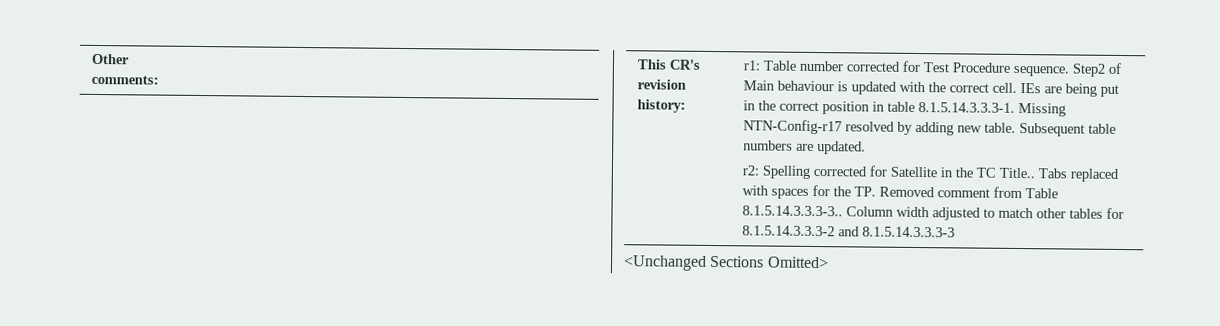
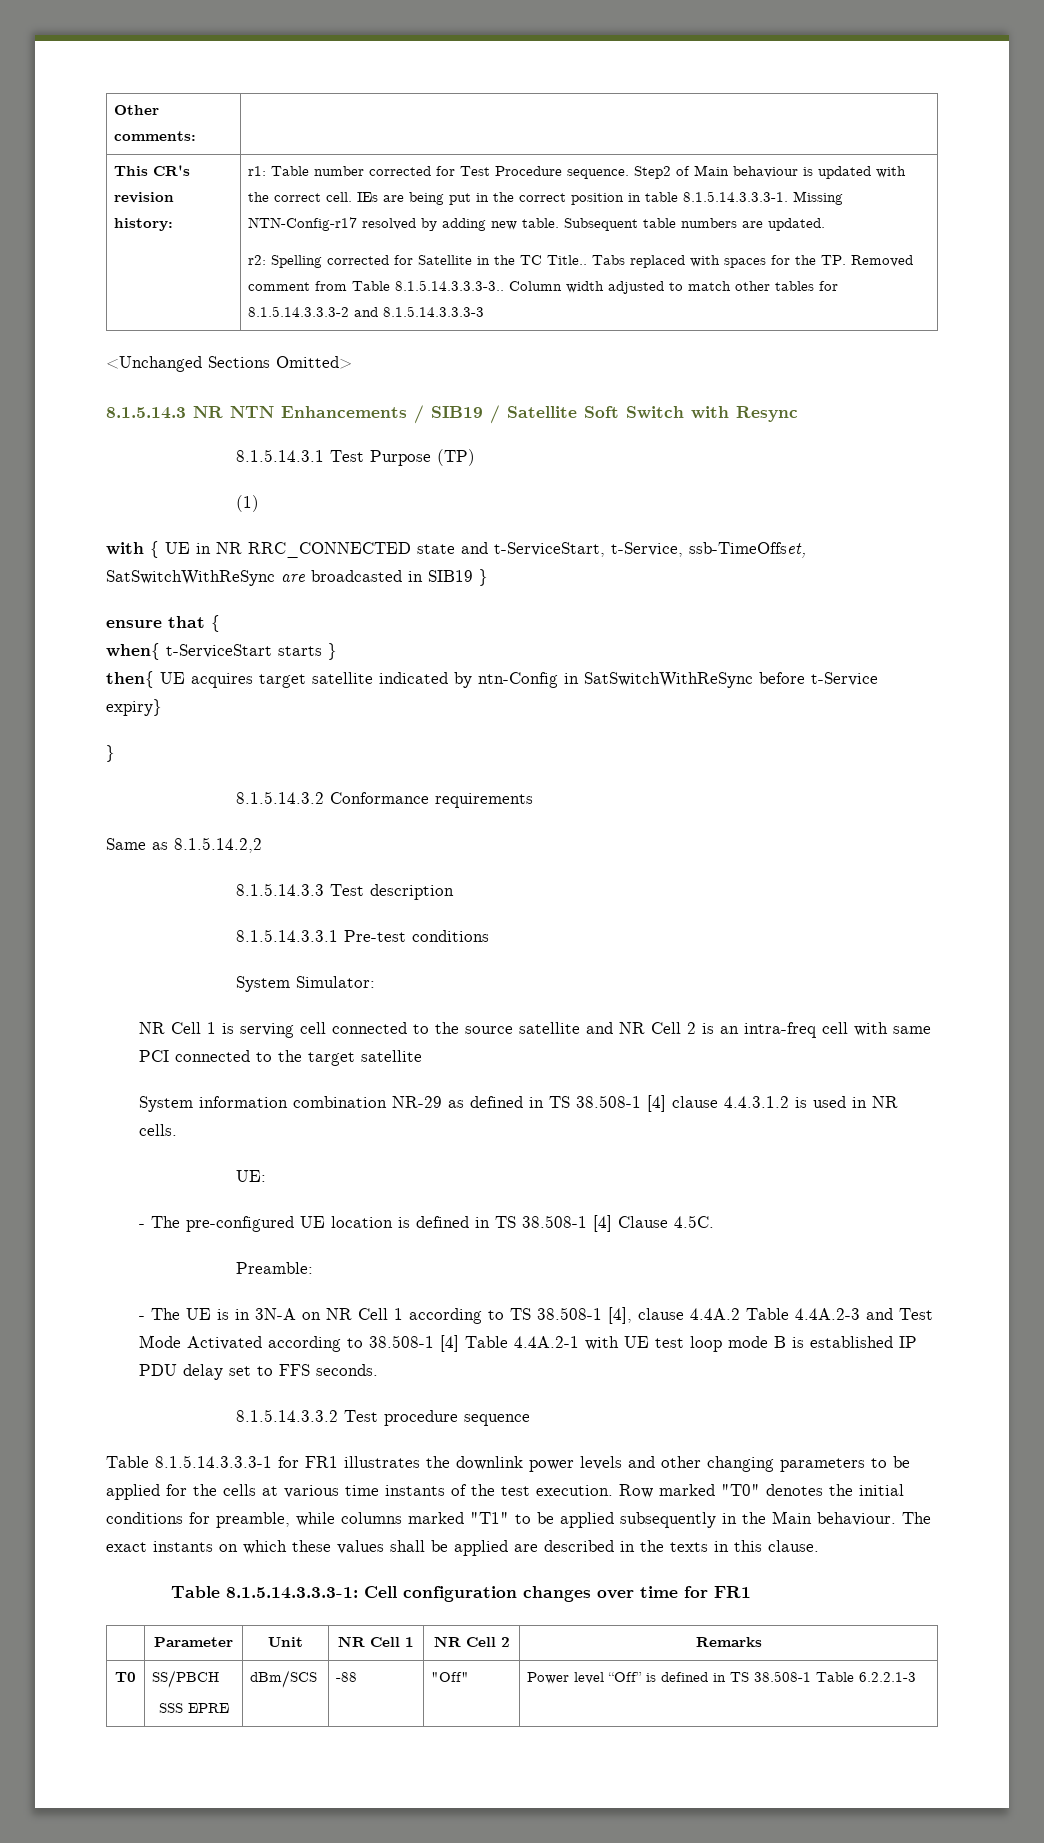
(829, 262) none -> [106,405,798,424] [236,449,476,466] [236,495,260,512] [106,541,806,558] [106,569,488,586] [106,615,220,632] [106,643,337,660] [106,671,878,688] [106,699,162,716] [106,745,115,762] [236,791,534,808] [106,837,262,853] [236,883,455,900] [236,929,490,942] [236,976,376,992] [138,1022,931,1038] [138,1050,422,1066] [138,1095,898,1112] [138,1124,177,1136] [236,1170,267,1182] [138,1215,714,1232] [236,1262,314,1274] [138,1307,933,1324] [138,1335,917,1352] [138,1364,378,1380] [236,1409,531,1426] [106,1455,910,1472] [106,1484,904,1500] [106,1511,931,1528] [106,1540,819,1556] [171,1586,752,1602] [154,1637,233,1647] [268,1637,303,1647] [338,1636,415,1647] [433,1636,510,1647] [695,1637,762,1647] [115,1672,136,1682] [151,1670,219,1688] [158,1703,229,1713] [249,1670,317,1688] [335,1672,357,1682] [430,1672,469,1682] [526,1671,916,1684] // 8.1.5.14.3 NR NTN Enhancements / SIB19 / Satellite Soft Switch with Resync // 8.1.5.14.3.1 Test Purpose (TP) // (1) // with { UE in NR RRC_CONNECTED state and t-ServiceStart, t-Service, ssb-TimeOffset, SatSwitchWithReSync are broadcasted in SIB19 } // ensure that { // when{ t-ServiceStart starts } // then{ UE acquires target satellite indicated by ntn-Config in SatSwitchWithReSync before t-Service expiry} // } // 8.1.5.14.3.2 Conformance requirements // Same as 8.1.5.14.2,2 // 8.1.5.14.3.3 Test description // 8.1.5.14.3.3.1 Pre-test conditions // System Simulator: // NR Cell 1 is serving cell connected to the source satellite and NR Cell 2 is an intra-freq cell with same PCI connected to the target satellite // System information combination NR-29 as defined in TS 38.508-1 [4] clause 4.4.3.1.2 is used in NR cells. // UE: // - The pre-configured UE location is defined in TS 38.508-1 [4] Clause 4.5C. // Preamble: // - The UE is in 3N-A on NR Cell 1 according to TS 38.508-1 [4], clause 4.4A.2 Table 4.4A.2-3 and Test Mode Activated according to 38.508-1 [4] Table 4.4A.2-1 with UE test loop mode B is established IP PDU delay set to FFS seconds. // 8.1.5.14.3.3.2 Test procedure sequence // Table 8.1.5.14.3.3.3-1 for FR1 illustrates the downlink power levels and other changing parameters to be applied for the cells at various time instants of the test execution. Row marked "T0" denotes the initial conditions for preamble, while columns marked "T1" to be applied subsequently in the Main behaviour. The exact instants on which these values shall be applied are described in the texts in this clause. // Table 8.1.5.14.3.3.3-1: Cell configuration changes over time for FR1 // | Parameter | Unit | NR Cell 1 | NR Cell 2 | Remarks // T0 | SS/PBCH // SSS EPRE | dBm/SCS | -88 | "Off" | Power level “Off” is defined in TS 38.508-1 Table 6.2.2.1-3

